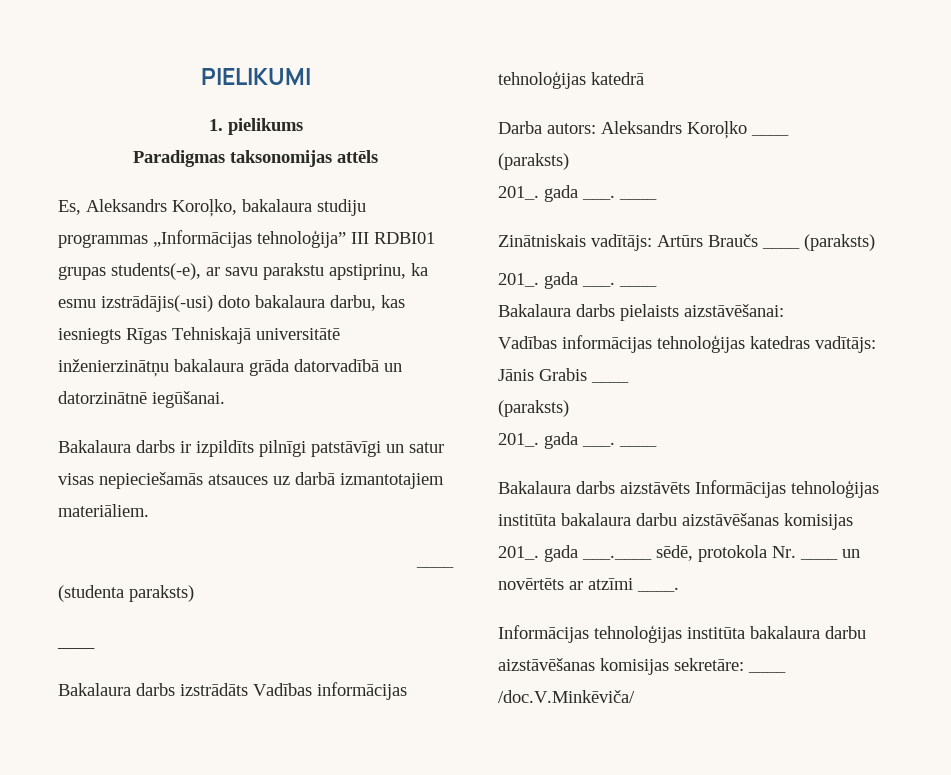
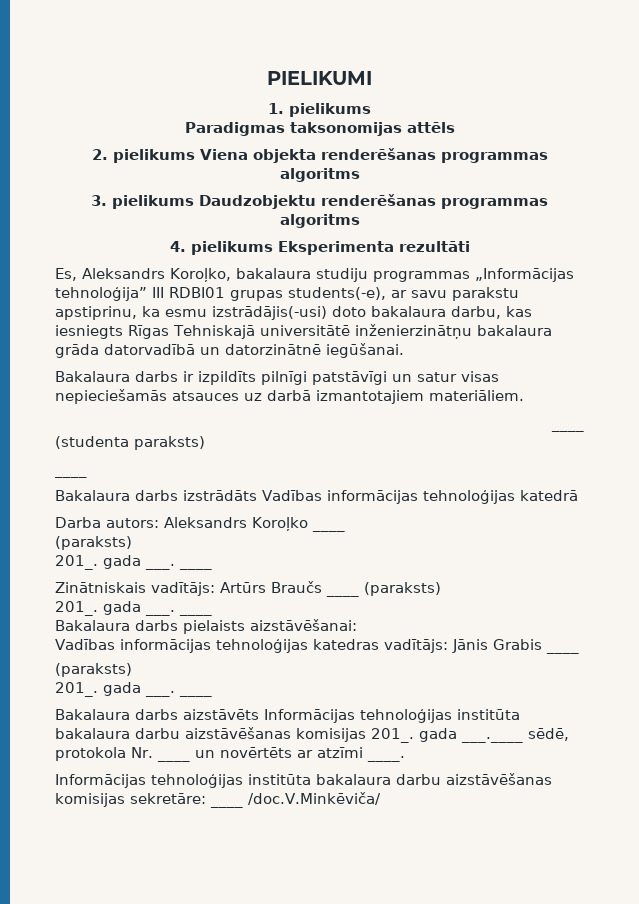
(378, 156) none -> [91,148,548,163] [279,168,360,182] [91,194,548,209] [279,214,360,228] [169,241,470,255] // 2. pielikums Viena objekta renderēšanas programmas algoritms // 3. pielikums Daudzobjektu renderēšanas programmas algoritms // 4. pielikums Eksperimenta rezultāti

